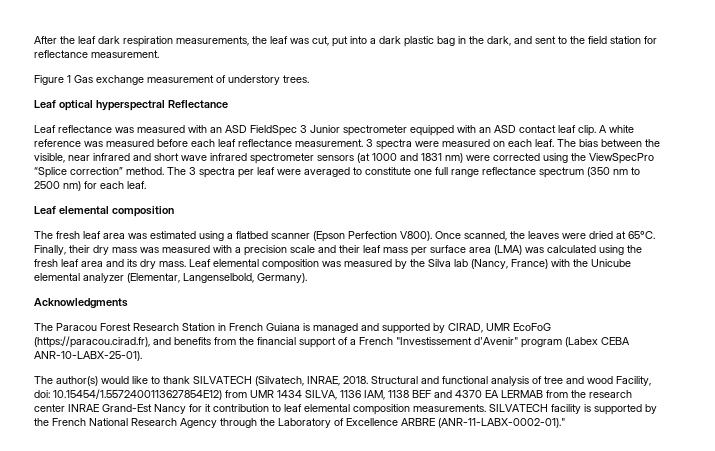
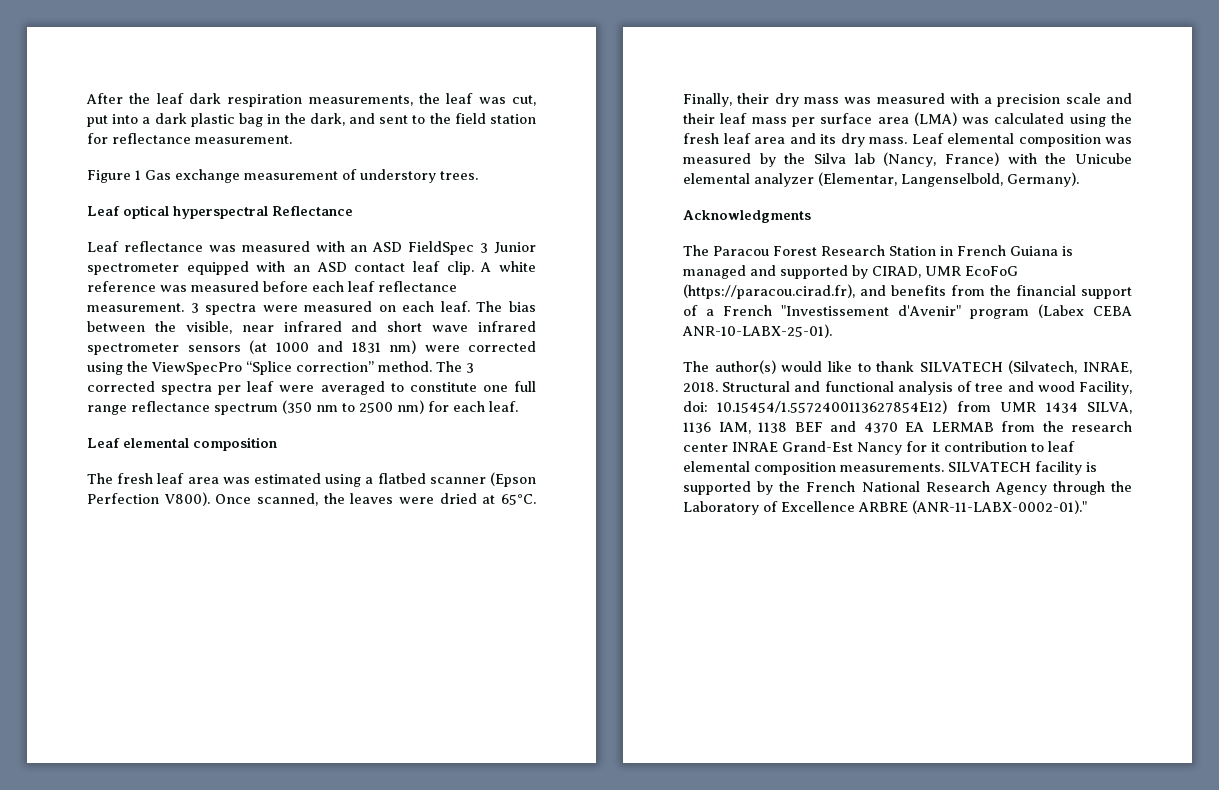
(196, 171) none -> [87,381,155,392] corrected

